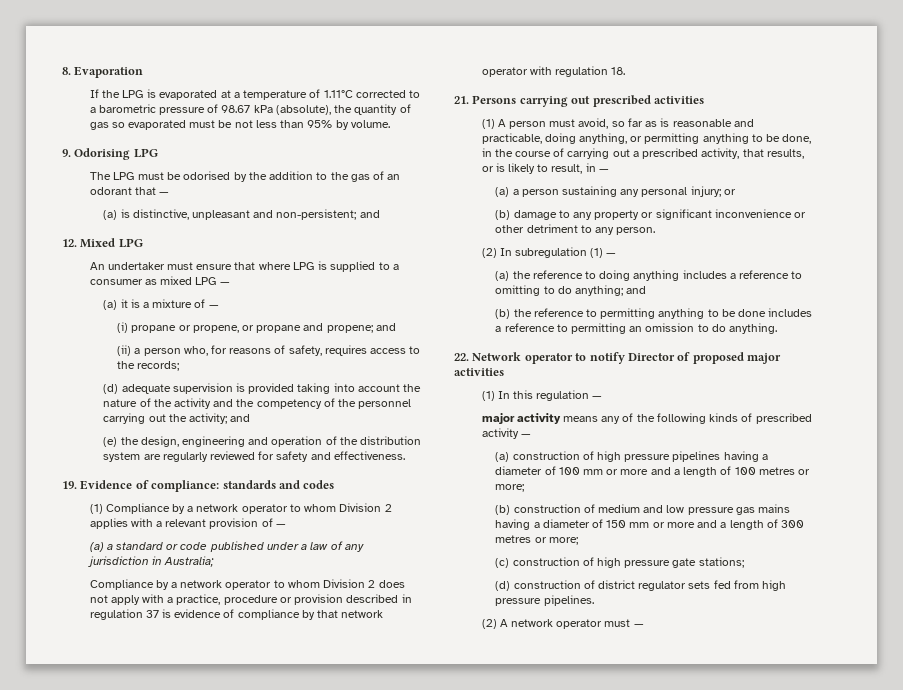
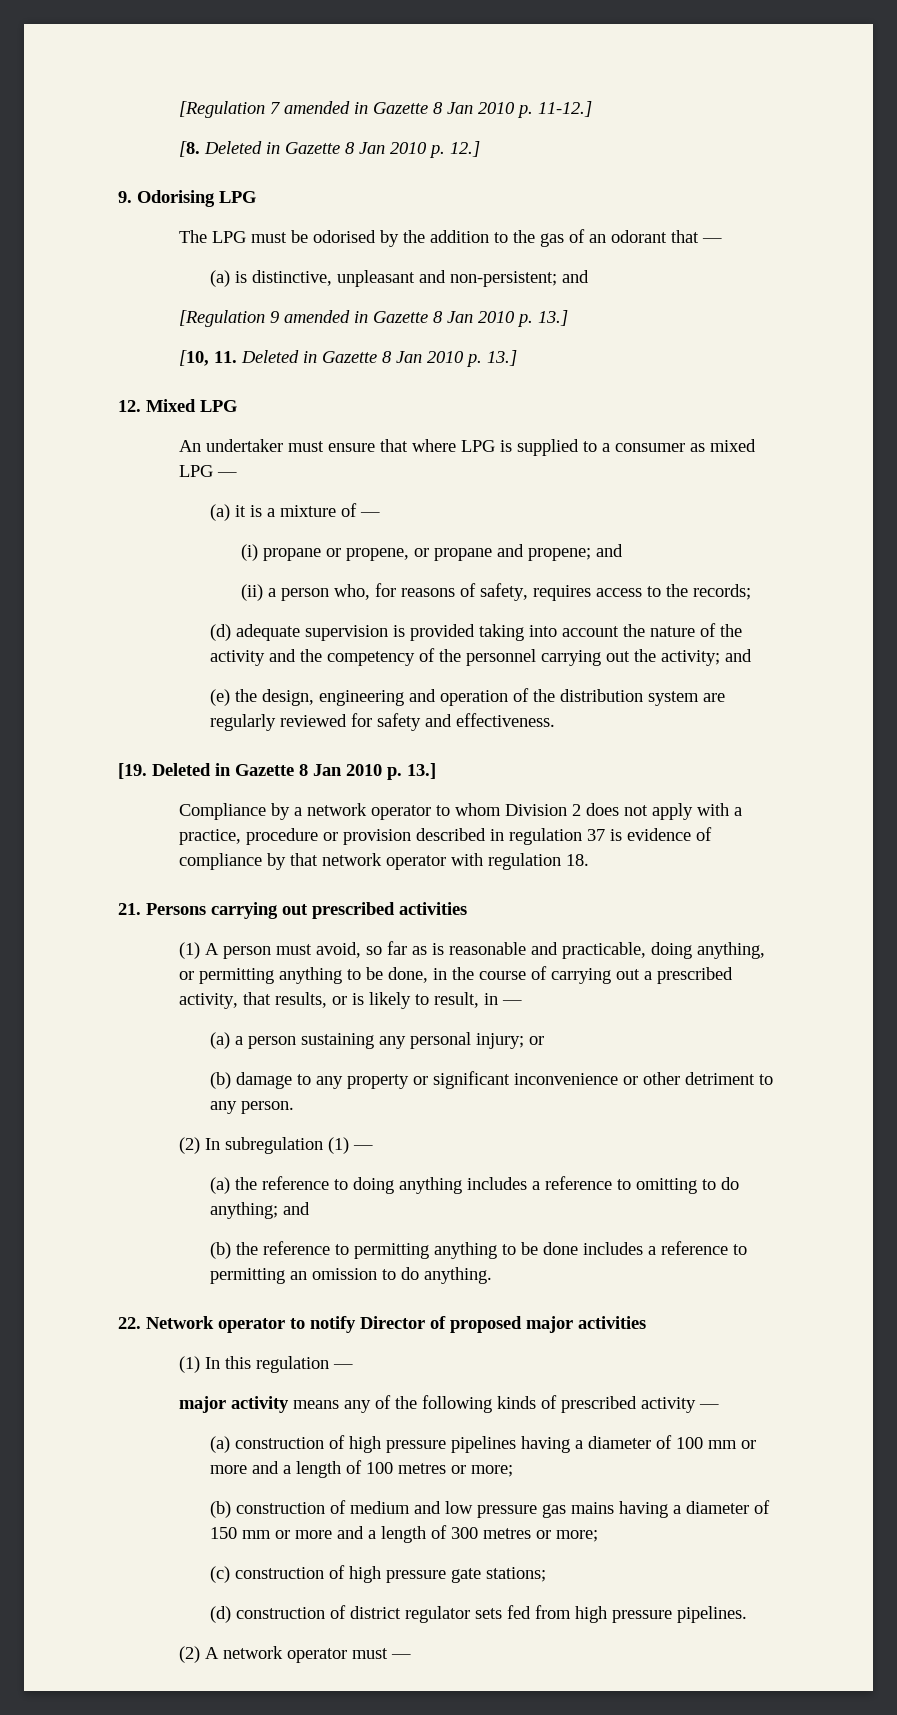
[62,66,144,78] [89,89,421,100] [89,104,411,115] [89,120,390,130] 8. Evaporation // If the LPG is evaporated at a temperature of 1.11°C corrected to a barometric pressure of 98.67 kPa (absolute), the quantity of gas so evaporated must be not less than 95% by volume. -> [179,101,593,118] [179,141,481,158] [Regulation 7 amended in Gazette 8 Jan 2010 p. 11-12.] // [8. Deleted in Gazette 8 Jan 2010 p. 12.]
(380, 214) none -> [179,310,569,327] [179,350,518,367] // [Regulation 9 amended in Gazette 8 Jan 2010 p. 13.] // [10, 11. Deleted in Gazette 8 Jan 2010 p. 13.]
[62,480,335,492] [89,503,392,514] [89,518,286,529] [89,541,364,552] [87,556,214,567] 19. Evidence of compliance: standards and codes // (1) Compliance by a network operator to whom Division 2 applies with a relevant provision of — // (a) a standard or code published under a law of any jurisdiction in Australia; -> [118,763,436,780] [19. Deleted in Gazette 8 Jan 2010 p. 13.]

